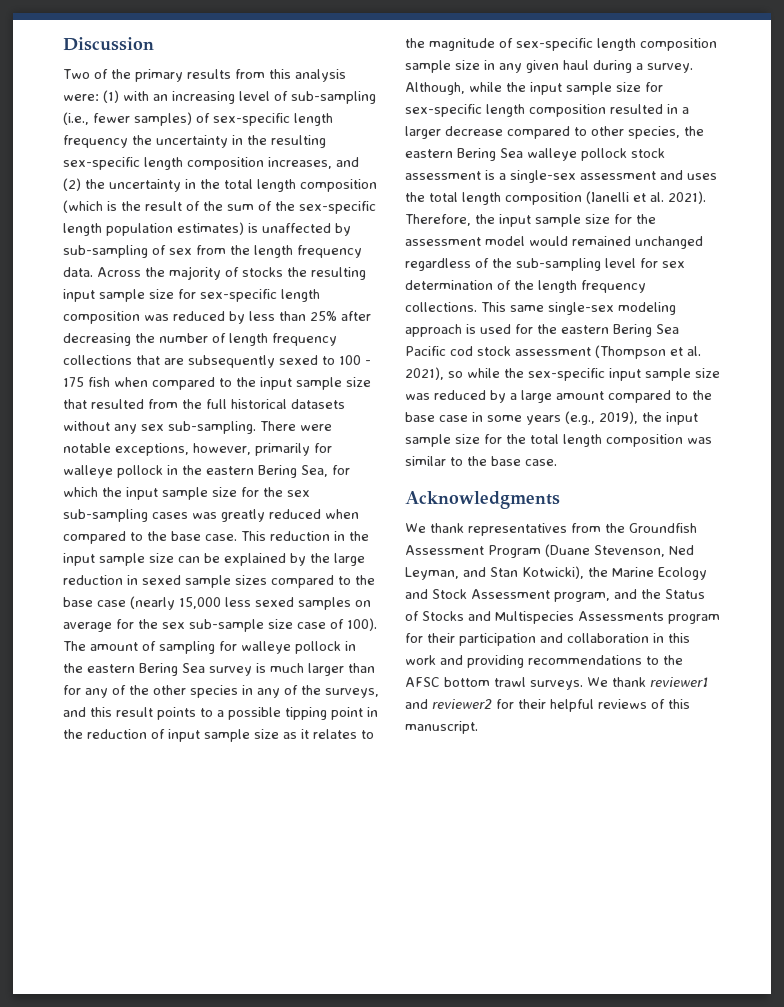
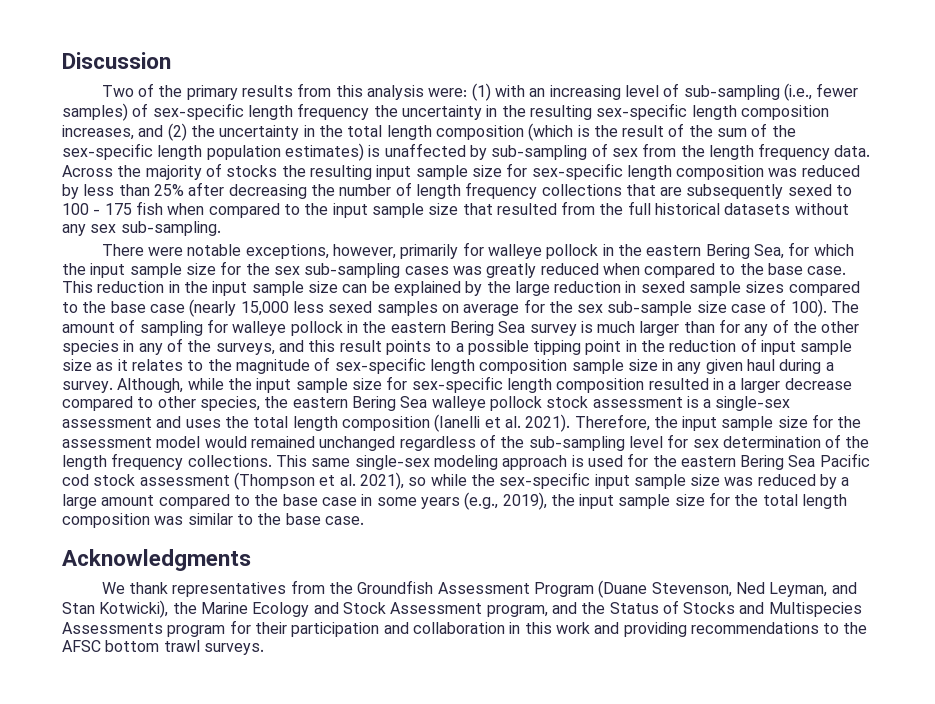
(256, 427) none -> (221, 228) //
[587,677,708,687] [405,699,690,712] [405,721,478,734] We thank reviewer1 and reviewer2 for their helpful reviews of this manuscript. -> (264, 649) none

